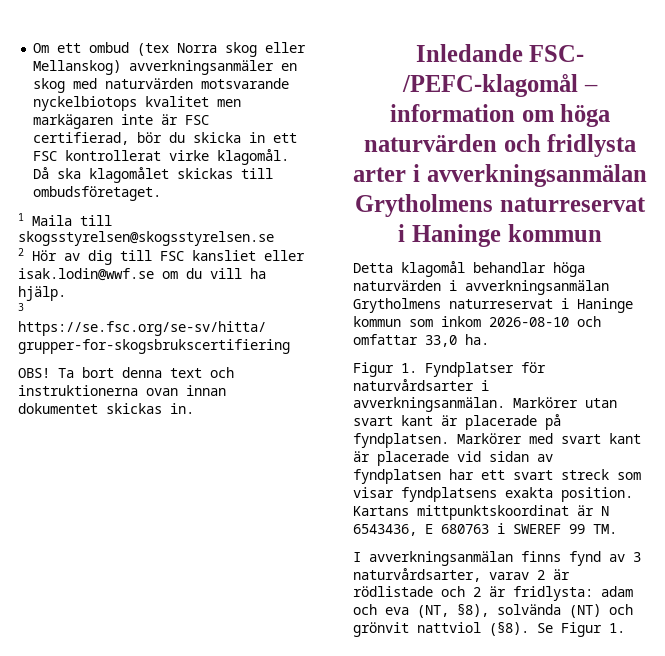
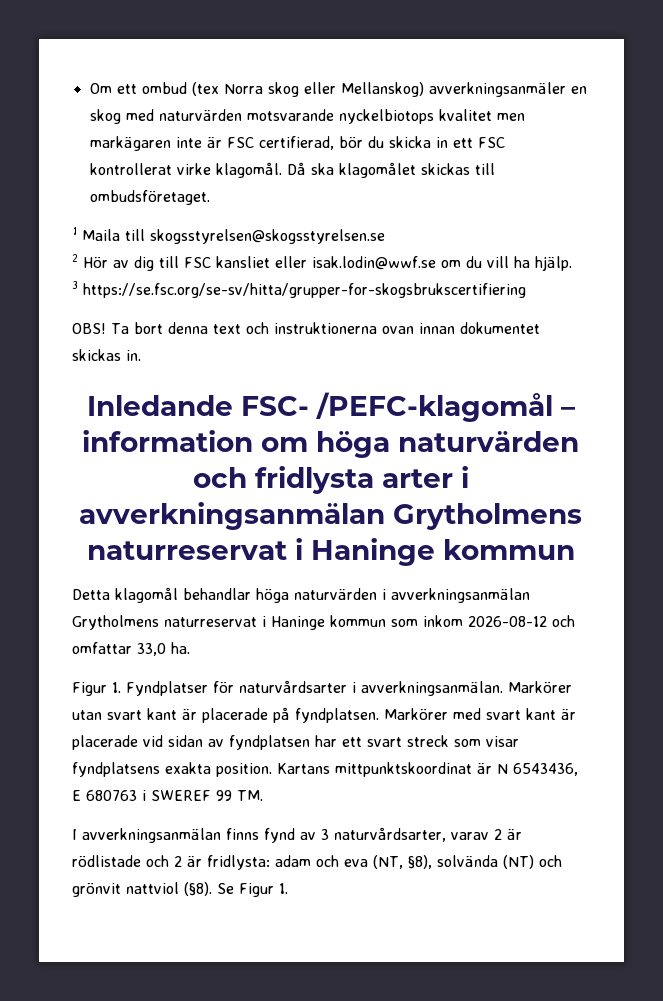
[489,317,569,327] 2026-08-10 -> [468,616,547,627] 2026-08-12

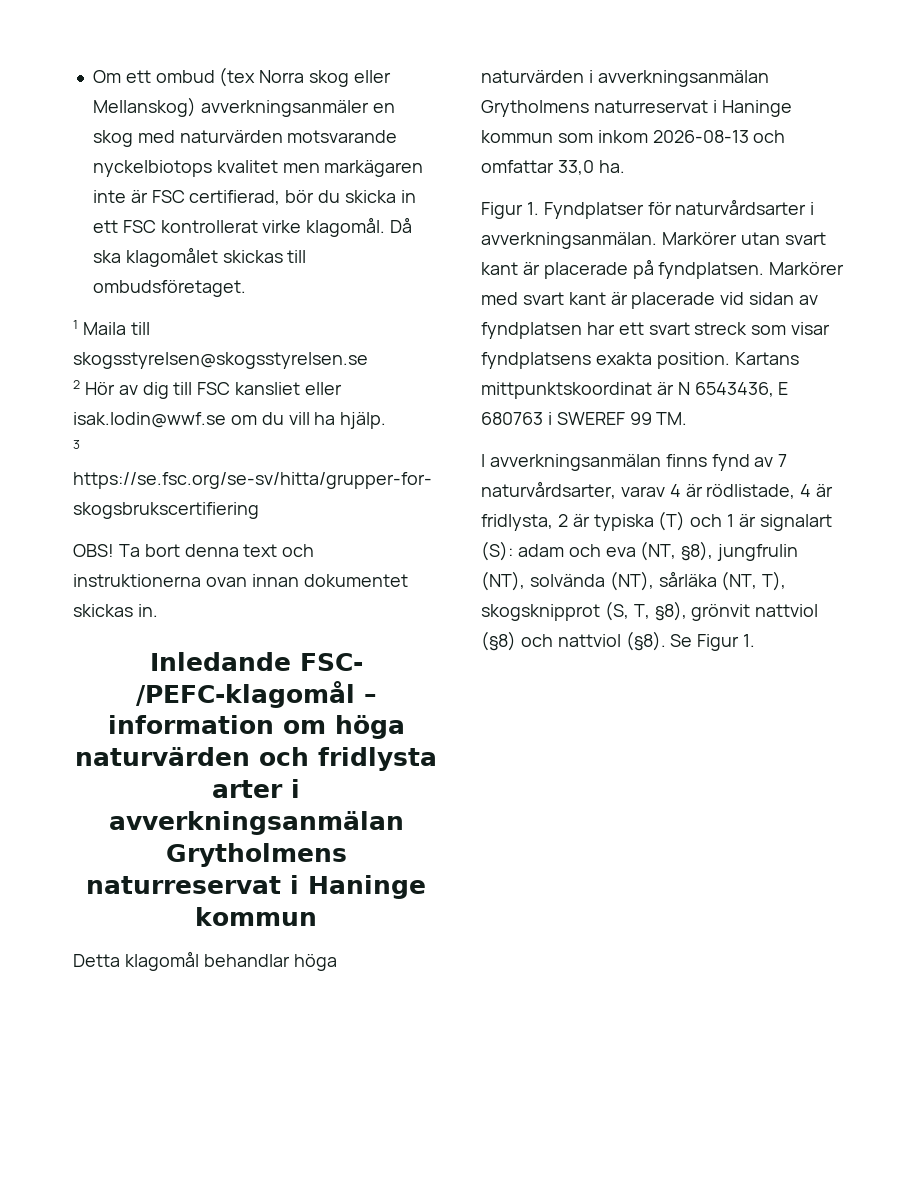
[468,616,547,627] 2026-08-12 -> [652,130,749,143] 2026-08-13
[321,829,329,840] 3 -> [778,454,788,467] 7
[494,829,522,840] [72,855,270,870] 2 är rödlistade och 2 är fridlysta: -> [669,484,834,499] [481,511,832,531] [481,541,513,561] 4 är rödlistade, 4 är fridlysta, 2 är typiska (T) och 1 är signalart (S):
[437,855,562,869] [72,882,121,897] solvända (NT) och grönvit -> [717,544,799,561] [481,571,787,591] [481,601,819,621] [481,631,553,651] jungfrulin (NT), solvända (NT), sårläka (NT, T), skogsknipprot (S, T, §8), grönvit nattviol (§8) och

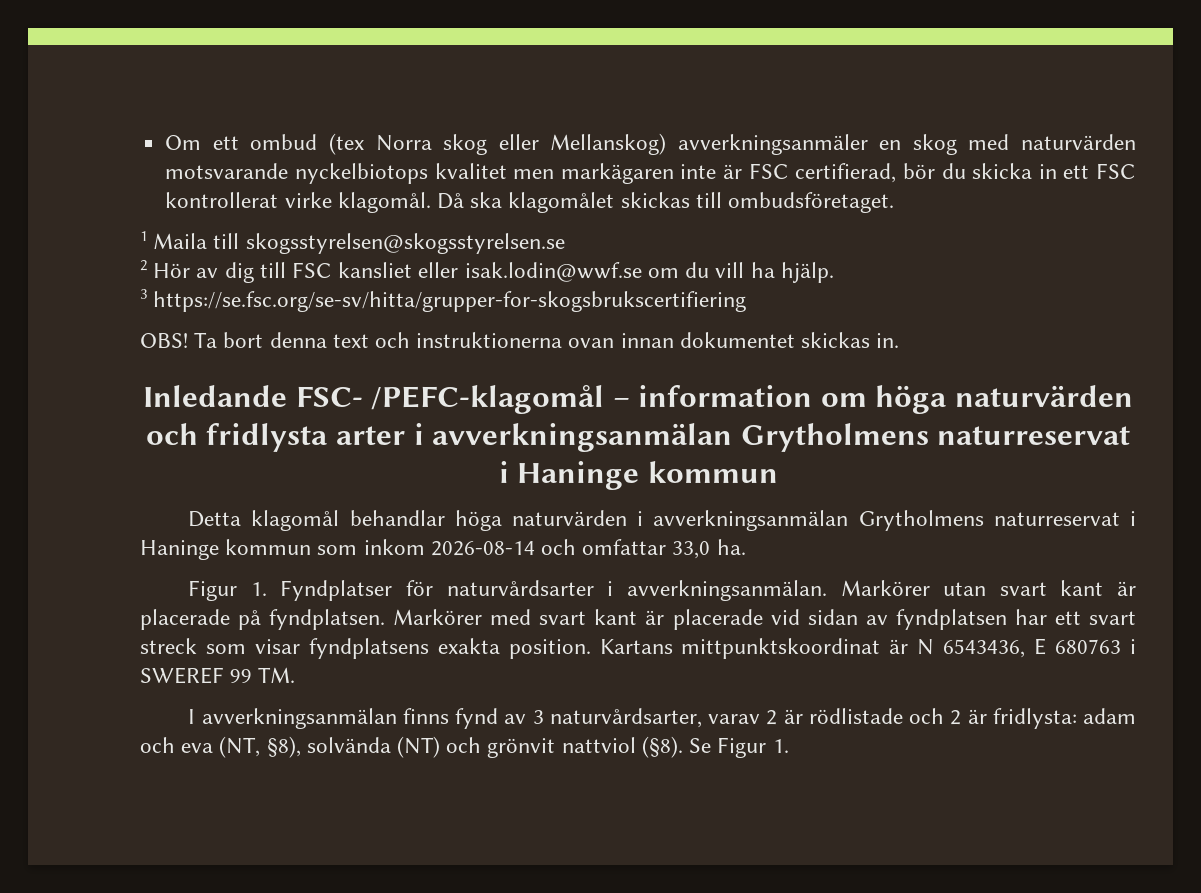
[652,130,749,143] 2026-08-13 -> [430,541,535,556] 2026-08-14
[778,454,788,467] 7 -> [532,710,544,724] 3
[669,484,834,499] [481,511,832,531] [481,541,513,561] 4 är rödlistade, 4 är fridlysta, 2 är typiska (T) och 1 är signalart (S): -> [766,708,1077,729] 2 är rödlistade och 2 är fridlysta:
[717,544,799,561] [481,571,787,591] [481,601,819,621] [481,631,553,651] jungfrulin (NT), solvända (NT), sårläka (NT, T), skogsknipprot (S, T, §8), grönvit nattviol (§8) och -> [306,736,556,758] solvända (NT) och grönvit

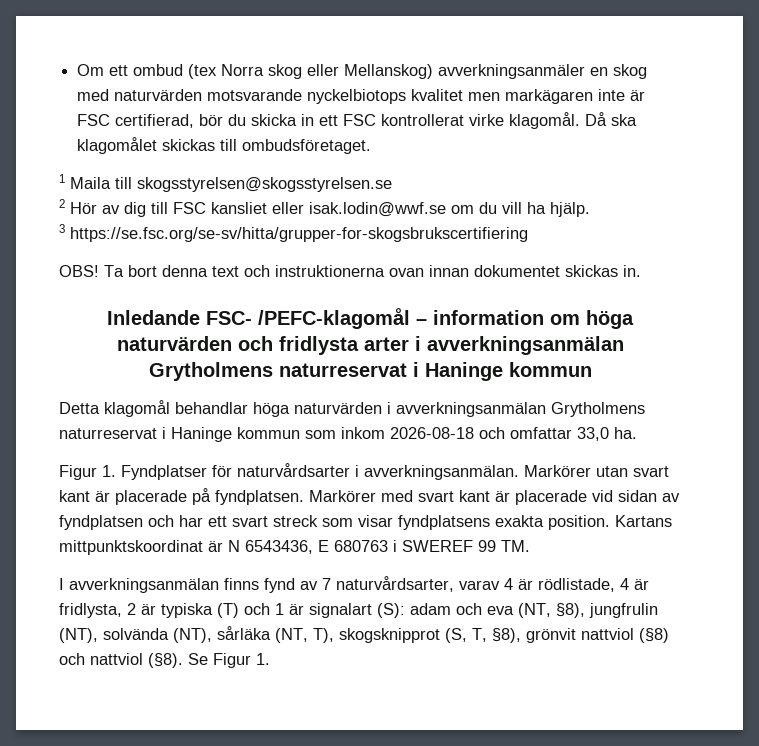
[430,541,535,556] 2026-08-14 -> [390,427,474,439] 2026-08-18
(1007, 619) none -> [148,515,174,527] och
[532,710,544,724] 3 -> [322,578,331,590] 7
[766,708,1077,729] 2 är rödlistade och 2 är fridlysta: -> [504,578,649,592] [59,603,405,618] 4 är rödlistade, 4 är fridlysta, 2 är typiska (T) och 1 är signalart (S):
[306,736,556,758] solvända (NT) och grönvit -> [589,603,658,618] [59,626,669,643] [59,653,85,665] jungfrulin (NT), solvända (NT), sårläka (NT, T), skogsknipprot (S, T, §8), grönvit nattviol (§8) och

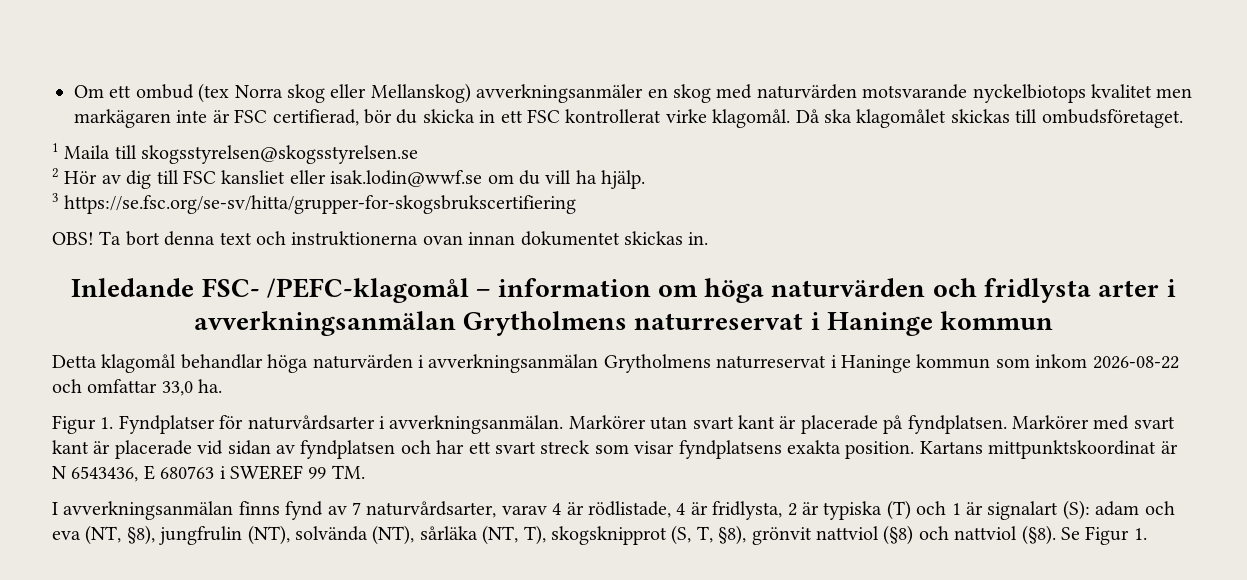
[390,427,474,439] 2026-08-18 -> [1092,356,1179,369] 2026-08-22

